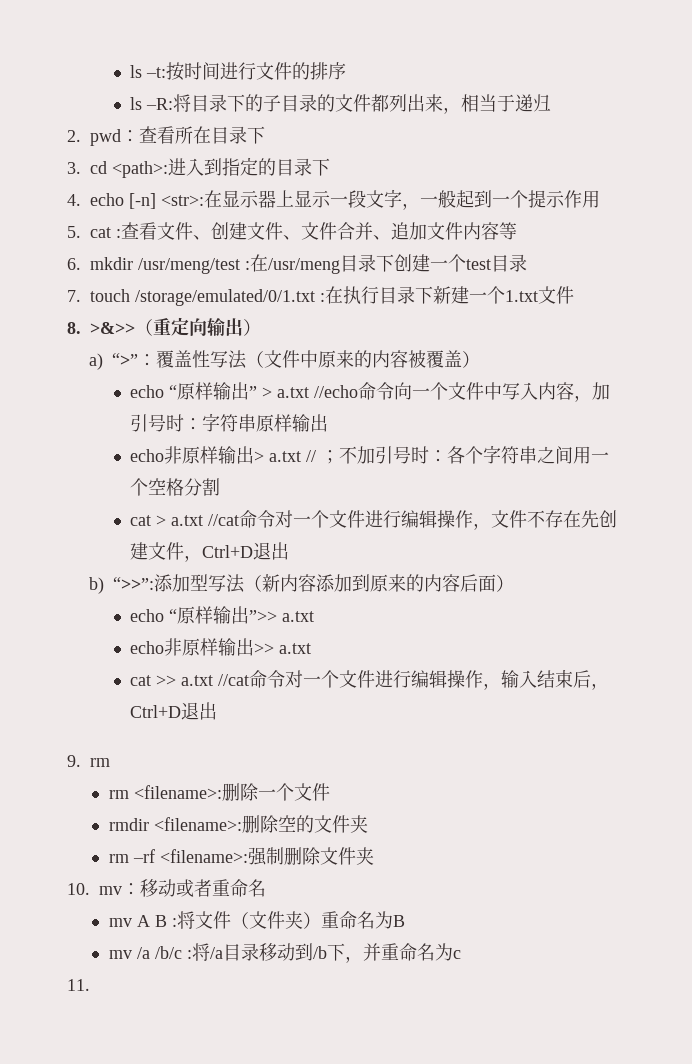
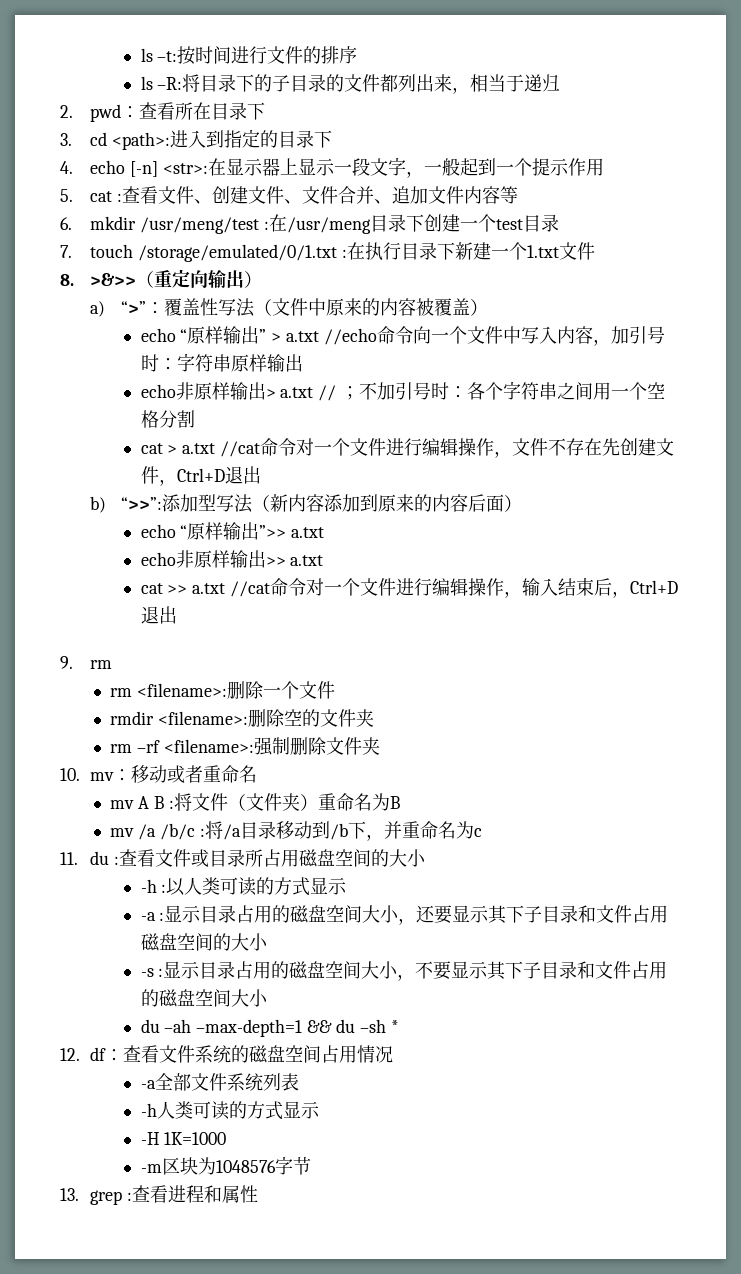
(90, 985) none -> [90,849,427,868] [140,877,348,896] [140,905,669,925] [140,933,268,952] [140,961,668,981] [140,989,268,1008] [140,1019,399,1037] [60,1045,394,1064] [140,1073,299,1091] [140,1101,320,1120] [140,1132,227,1145] [140,1156,311,1175] [60,1185,259,1205] du :查看文件或目录所占用磁盘空间的大小 // -h :以人类可读的方式显示 // -a :显示目录占用的磁盘空间大小，还要显示其下子目录和文件占用磁盘空间的大小 // -s :显示目录占用的磁盘空间大小，不要显示其下子目录和文件占用的磁盘空间大小 // du –ah –max-depth=1 && du –sh * // 12. df：查看文件系统的磁盘空间占用情况 // -a全部文件系统列表 // -h人类可读的方式显示 // -H 1K=1000 // -m区块为1048576字节 // 13. grep :查看进程和属性

